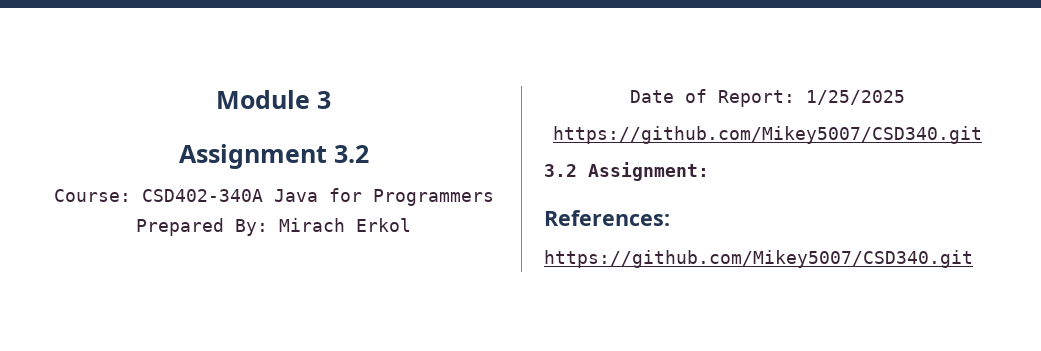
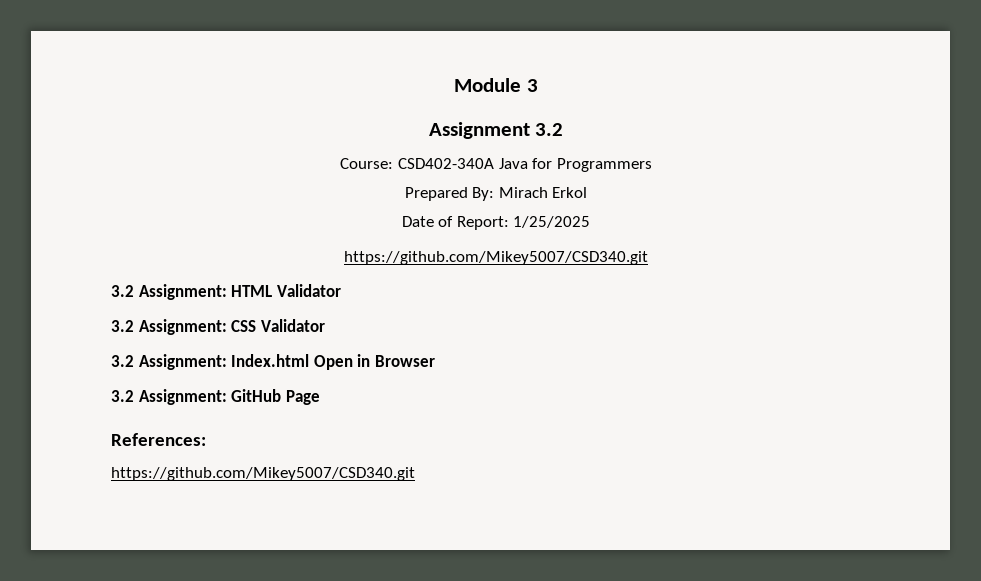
(709, 171) none -> [231,284,341,297] [111,319,325,335] [111,354,435,370] [111,389,320,405] HTML Validator // 3.2 Assignment: CSS Validator // 3.2 Assignment: Index.html Open in Browser // 3.2 Assignment: GitHub Page

